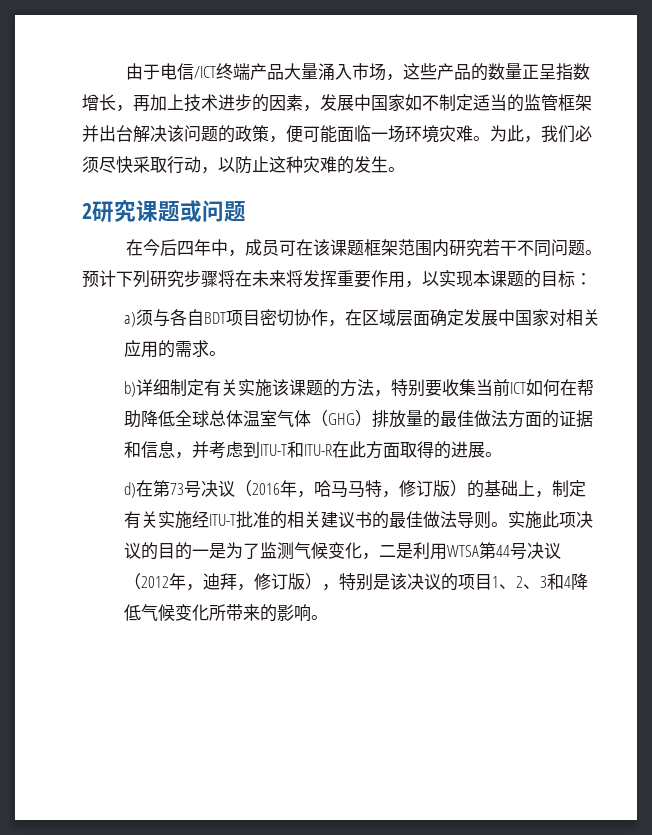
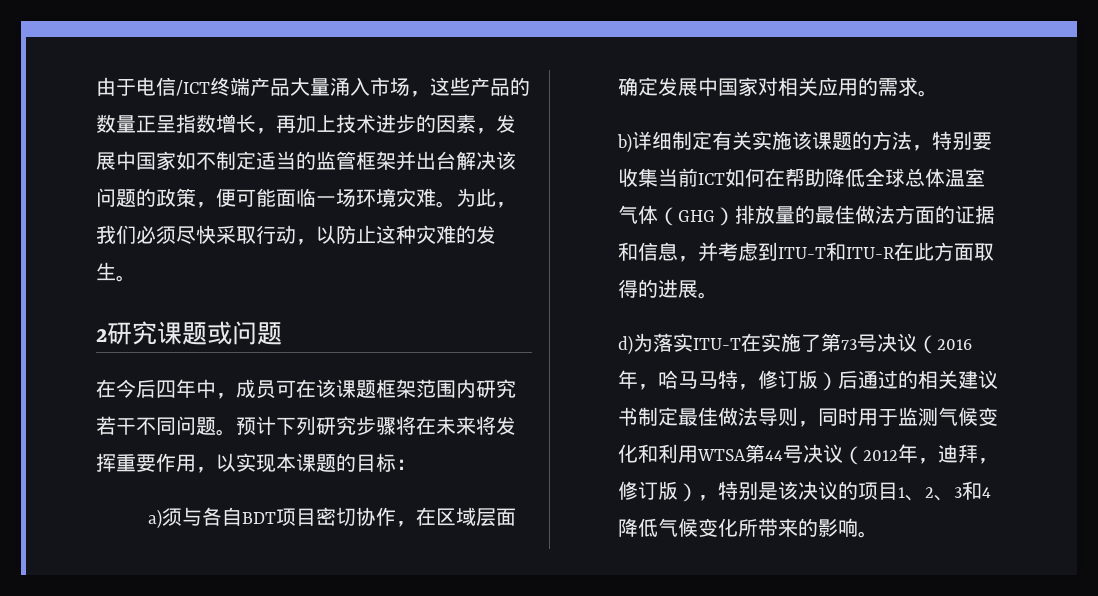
[136,480,154,497] 在 -> [632,333,821,352] 为落实ITU-T在实施了
[467,480,587,498] [124,511,271,529] 的基础上，制定有关实施经ITU-T批准 -> [837,370,898,389] 后通过
[372,511,390,529] 的 -> [637,407,678,426] 制定
[491,511,594,529] [124,542,261,560] 。实施此项决议的目的一是为了 -> [797,407,898,427] ，同时用于
[362,543,414,560] ，二是 -> [637,444,658,463] 和

